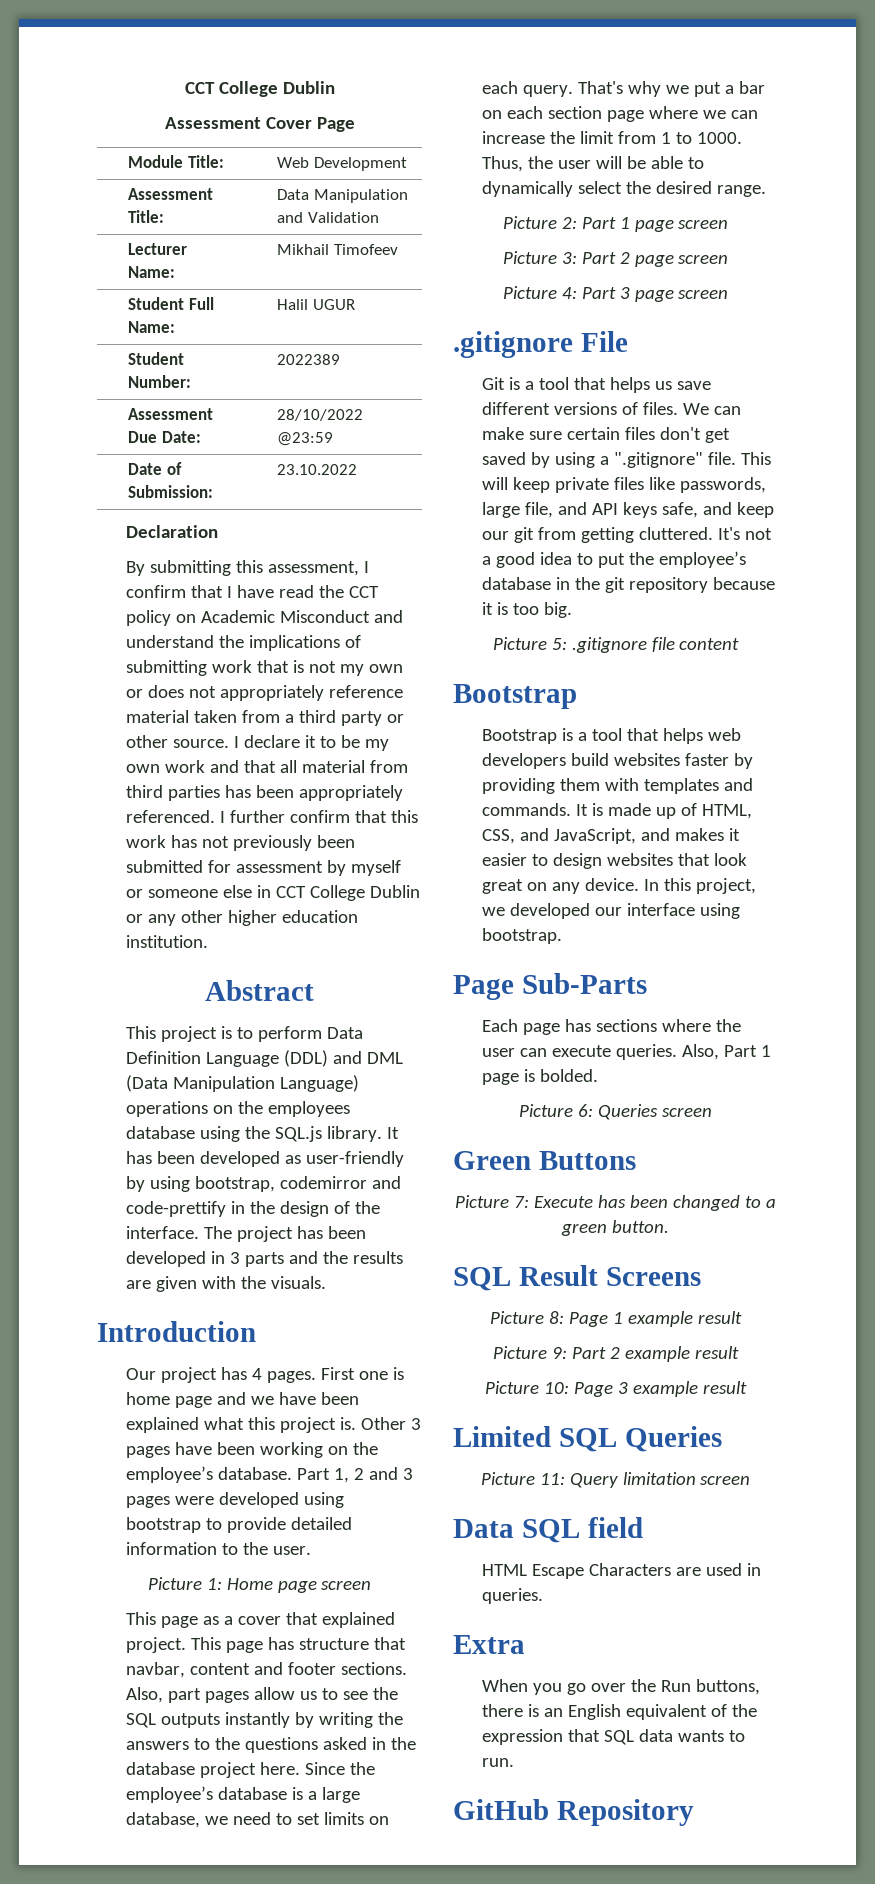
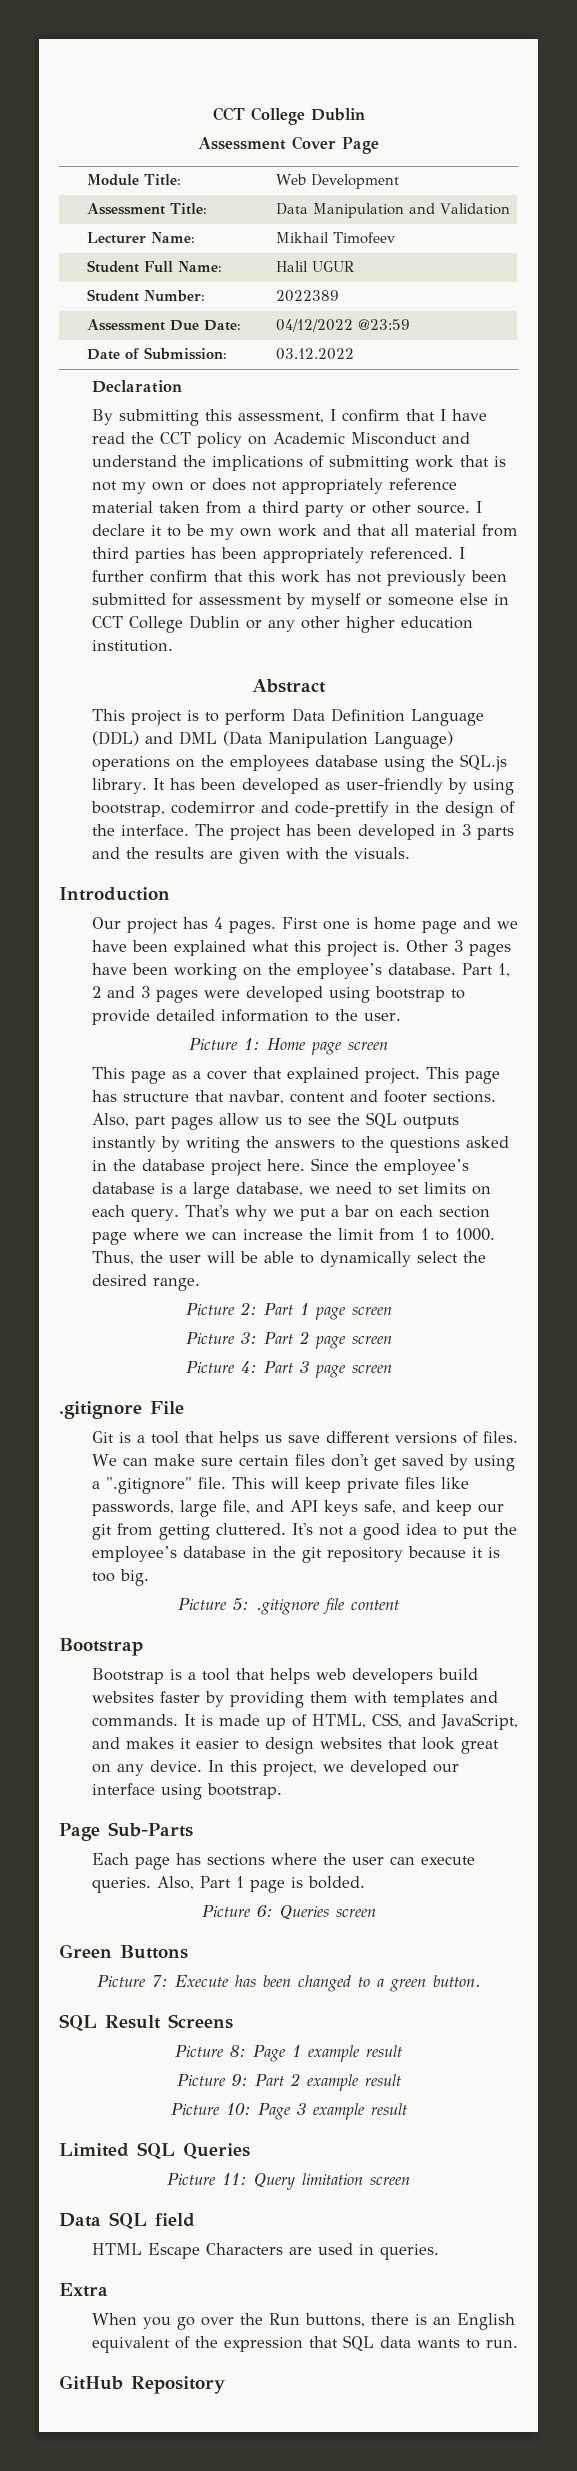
[277,409,364,421] 28/10/2022 -> [275,319,353,332] 04/12/2022
[277,464,358,475] 23.10.2022 -> [275,348,354,360] 03.12.2022

